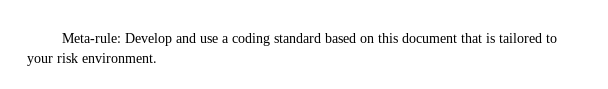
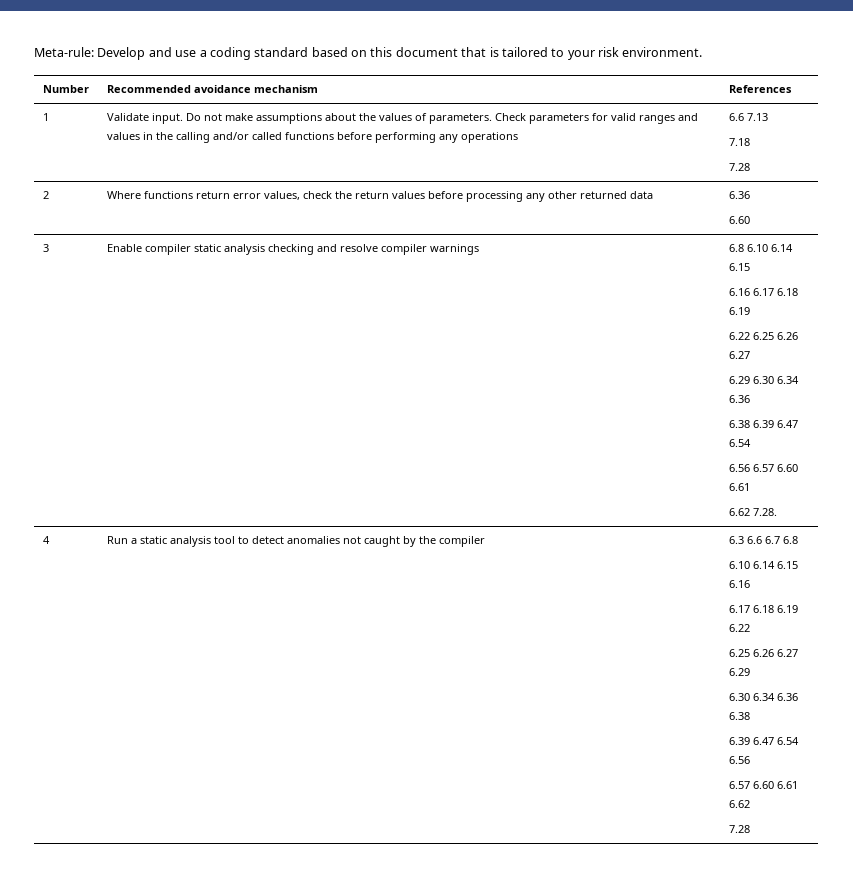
(157, 58) none -> [42,85,89,93] [106,85,318,93] [728,85,792,93] [42,113,49,121] [106,113,698,124] [106,132,518,143] [728,113,768,121] [728,138,750,146] [728,163,750,171] [42,191,49,199] [106,191,653,202] [728,191,750,199] [728,216,750,224] [42,244,49,252] [106,244,479,255] [728,244,793,252] [728,263,750,271] [728,288,798,296] [728,307,750,315] [728,332,798,340] [728,351,750,359] [728,376,799,384] [728,395,750,403] [728,420,798,428] [728,439,751,447] [728,464,798,472] [728,483,750,491] [728,508,777,516] [42,536,50,544] [106,536,485,547] [728,536,798,544] [728,561,798,569] [728,580,750,588] [728,605,798,613] [728,624,750,632] [728,649,798,657] [728,668,750,676] [728,693,798,701] [728,712,750,720] [728,737,799,745] [728,756,750,764] [728,781,798,789] [728,800,750,808] [728,825,750,833] // Number | Recommended avoidance mechanism | References // 1 | Validate input. Do not make assumptions about the values of parameters. Check parameters for valid ranges and values in the calling and/or called functions before performing any operations | 6.6 7.13 // 7.18 // 7.28 // 2 | Where functions return error values, check the return values before processing any other returned data | 6.36 // 6.60 // 3 | Enable compiler static analysis checking and resolve compiler warnings | 6.8 6.10 6.14 6.15 // 6.16 6.17 6.18 6.19 // 6.22 6.25 6.26 6.27 // 6.29 6.30 6.34 6.36 // 6.38 6.39 6.47 6.54 // 6.56 6.57 6.60 6.61 // 6.62 7.28. // 4 | Run a static analysis tool to detect anomalies not caught by the compiler | 6.3 6.6 6.7 6.8 // 6.10 6.14 6.15 6.16 // 6.17 6.18 6.19 6.22 // 6.25 6.26 6.27 6.29 // 6.30 6.34 6.36 6.38 // 6.39 6.47 6.54 6.56 // 6.57 6.60 6.61 6.62 // 7.28

